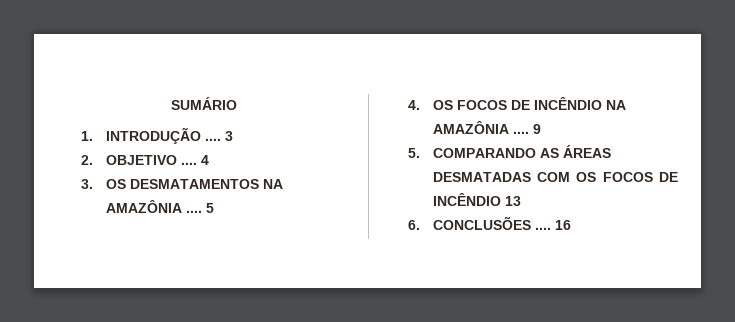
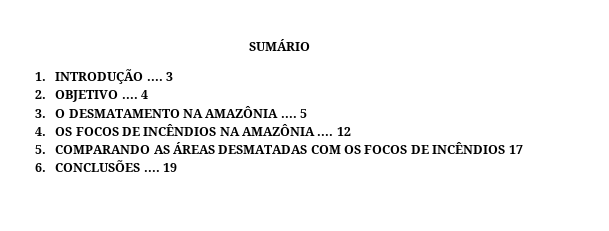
[105,179,259,189] OS DESMATAMENTOS -> [55,109,180,118] O DESMATAMENTO
[533,97,626,110] [432,121,541,134] INCÊNDIO NA AMAZÔNIA .... 9 -> [143,124,351,136] INCÊNDIOS NA AMAZÔNIA .... 12
[432,193,521,206] INCÊNDIO 13 -> [432,142,523,154] INCÊNDIOS 17
[554,220,571,230] 16 -> [162,163,177,172] 19

